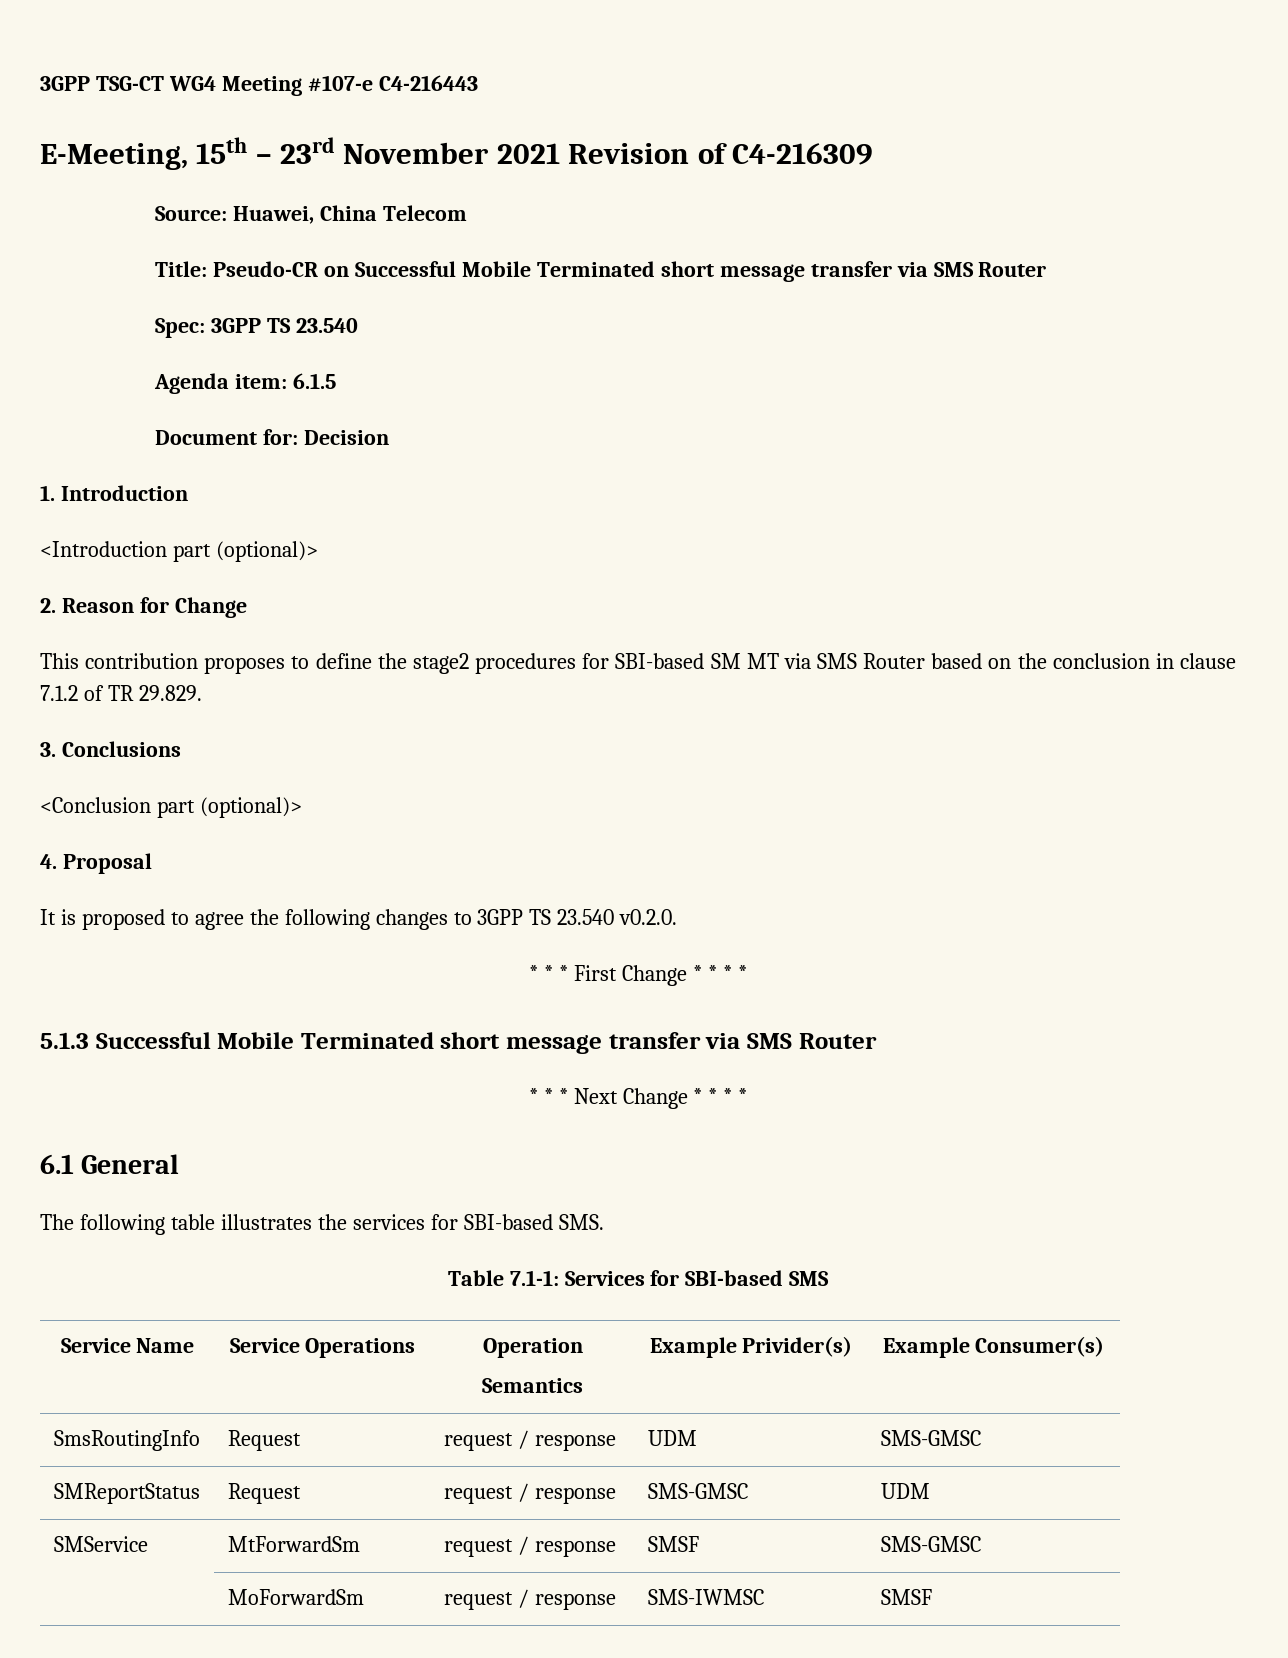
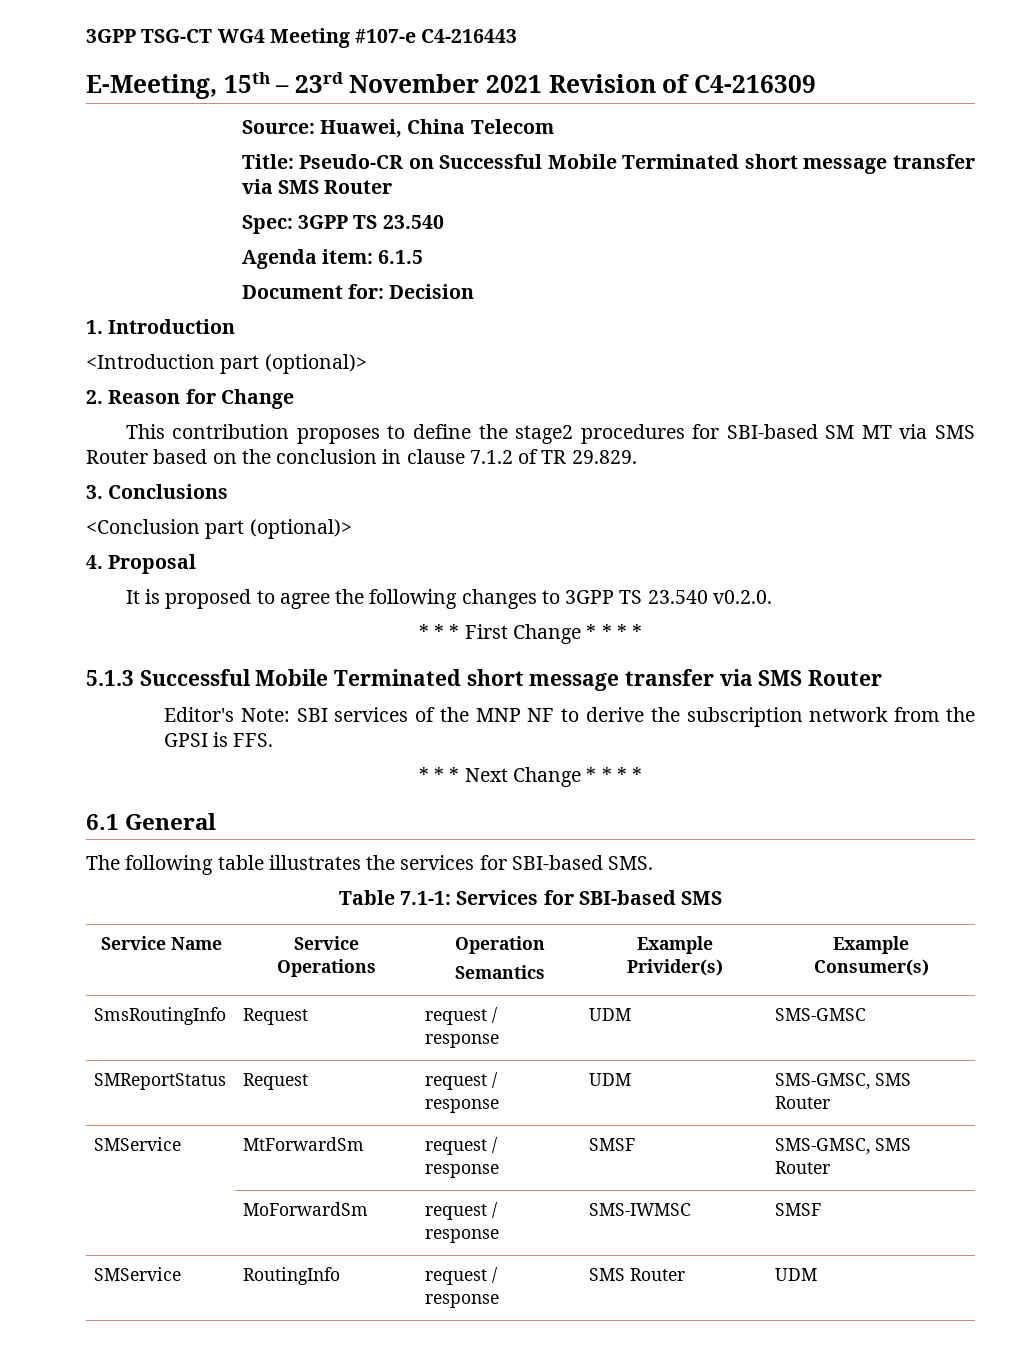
(877, 1041) none -> [163,707,976,727] [163,732,274,747] // Editor's Note: SBI services of the MNP NF to derive the subscription network from the GPSI is FFS.
[647,1483,748,1499] [880,1483,930,1499] SMS-GMSC | UDM -> [589,1073,632,1086] [775,1073,912,1090] [775,1096,831,1109] UDM | SMS-GMSC, SMS Router
[880,1536,981,1552] SMS-GMSC -> [775,1138,912,1155] [775,1161,831,1174] SMS-GMSC, SMS Router
(932, 1597) none -> [94,1267,182,1281] [243,1267,341,1285] [425,1267,499,1285] [425,1294,500,1308] [589,1268,686,1281] [775,1268,818,1281] // SMService | RoutingInfo | request / response | SMS Router | UDM

